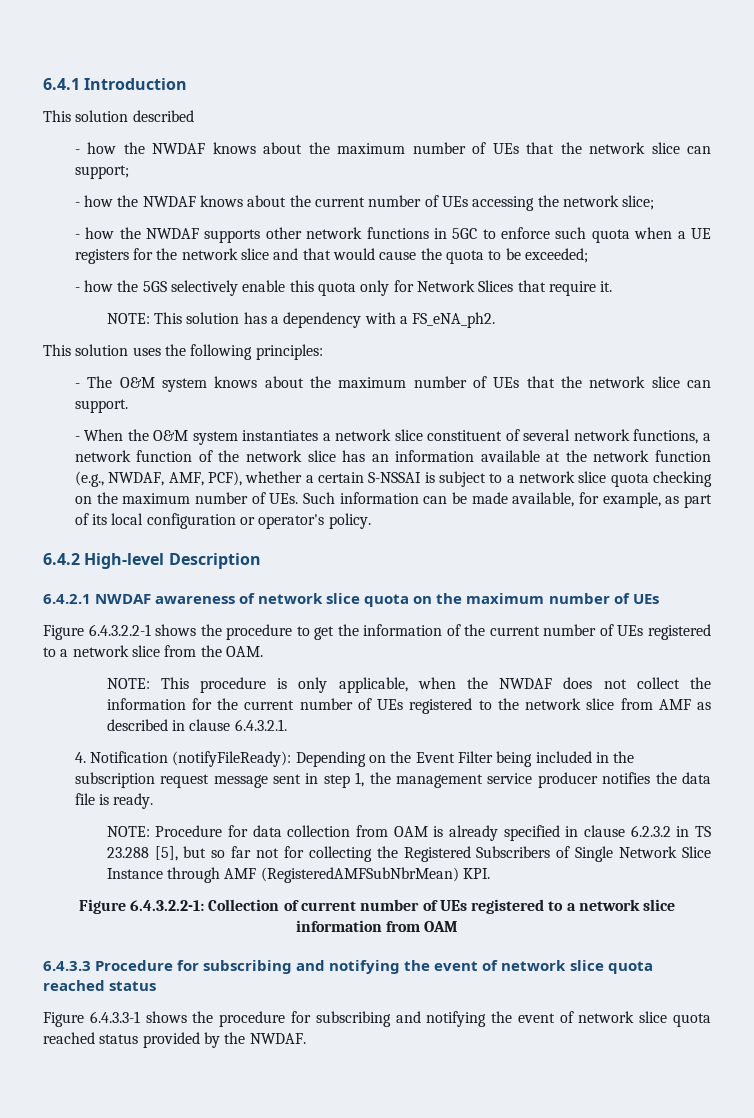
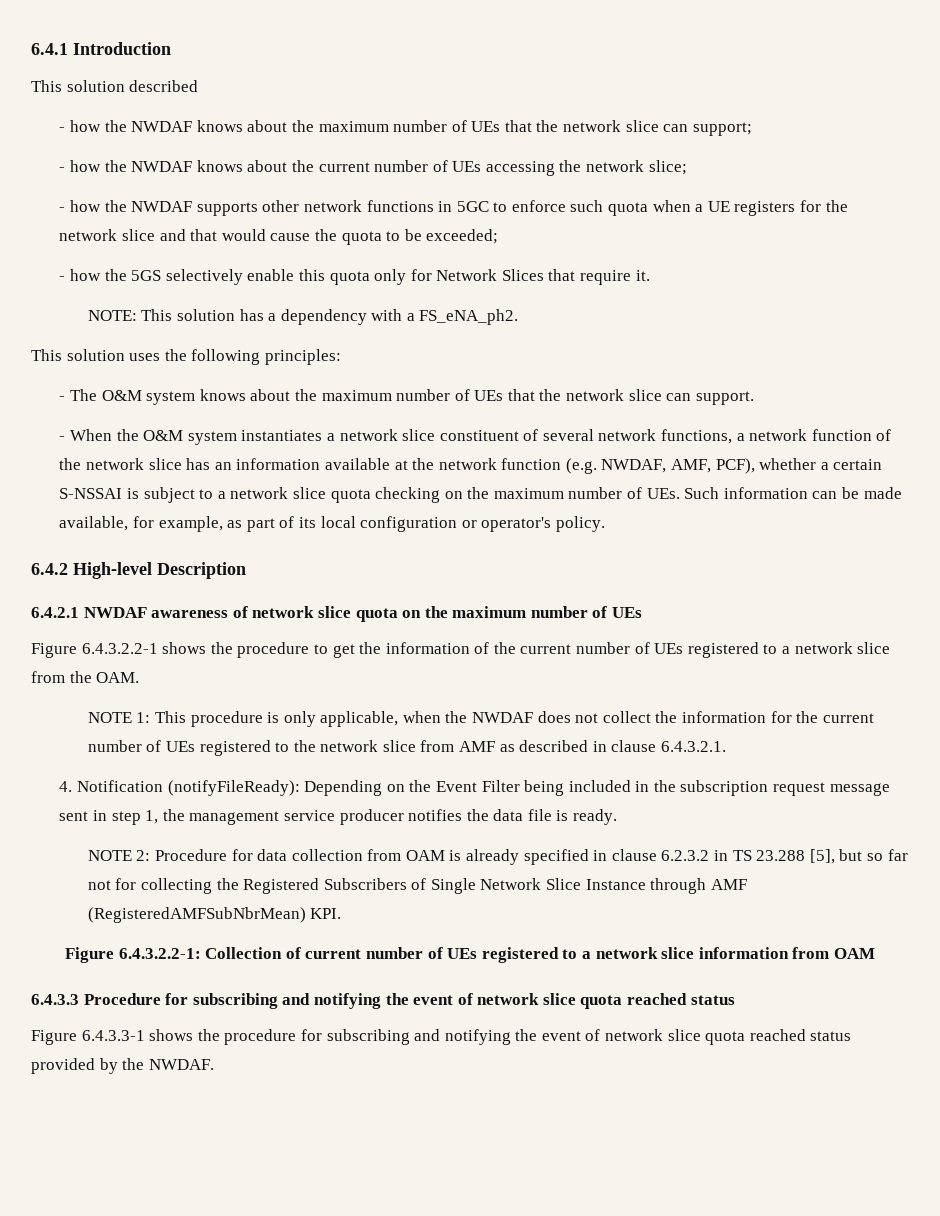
[74,471,104,487] (e.g., -> [565,458,597,474] (e.g.
[106,678,150,689] NOTE: -> [87,712,151,723] NOTE 1:
[106,826,150,837] NOTE: -> [87,850,151,861] NOTE 2:

